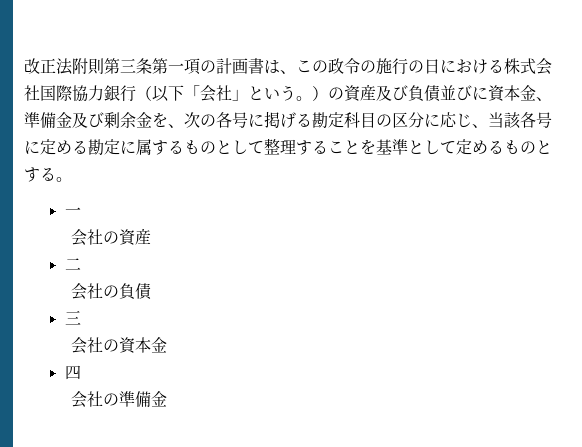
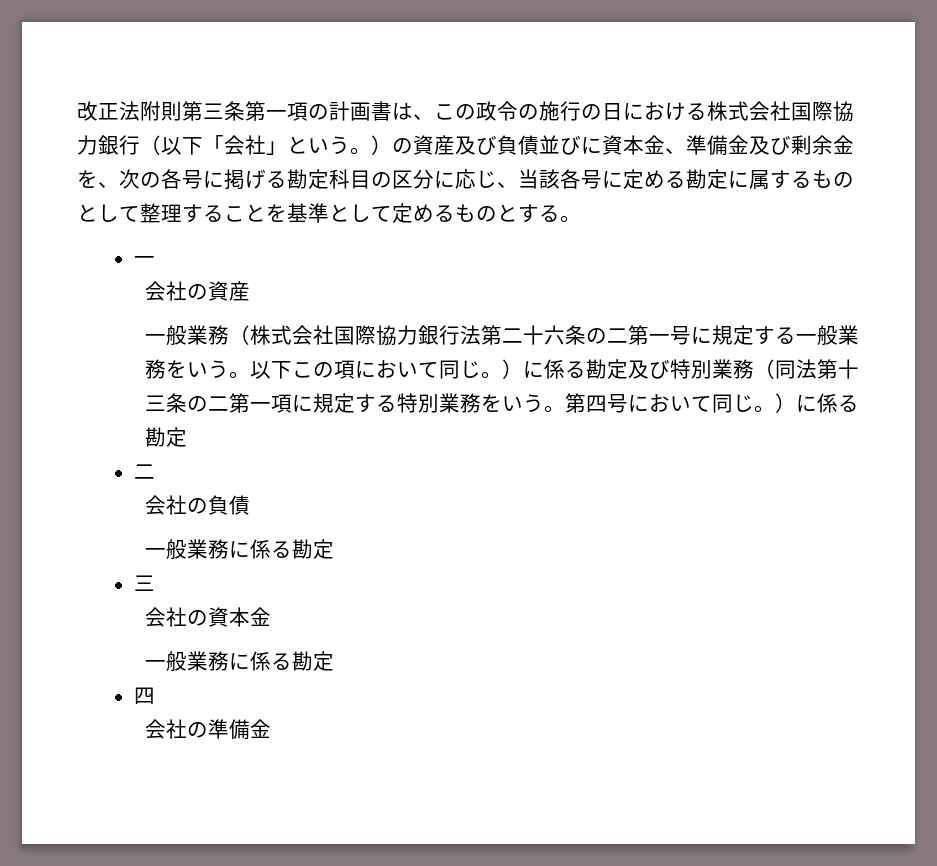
(151, 236) none -> [145,325,860,346] [145,359,860,379] [145,393,860,413] [145,427,188,447] // 一般業務（株式会社国際協力銀行法第二十六条の二第一号に規定する一般業務をいう。以下この項において同じ。）に係る勘定及び特別業務（同法第十三条の二第一項に規定する特別業務をいう。第四号において同じ。）に係る勘定
(152, 291) none -> [145,539,335,559] // 一般業務に係る勘定
(167, 345) none -> [145,651,335,671] // 一般業務に係る勘定

